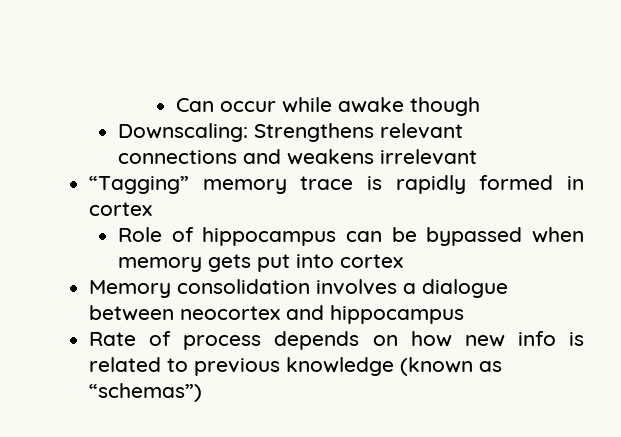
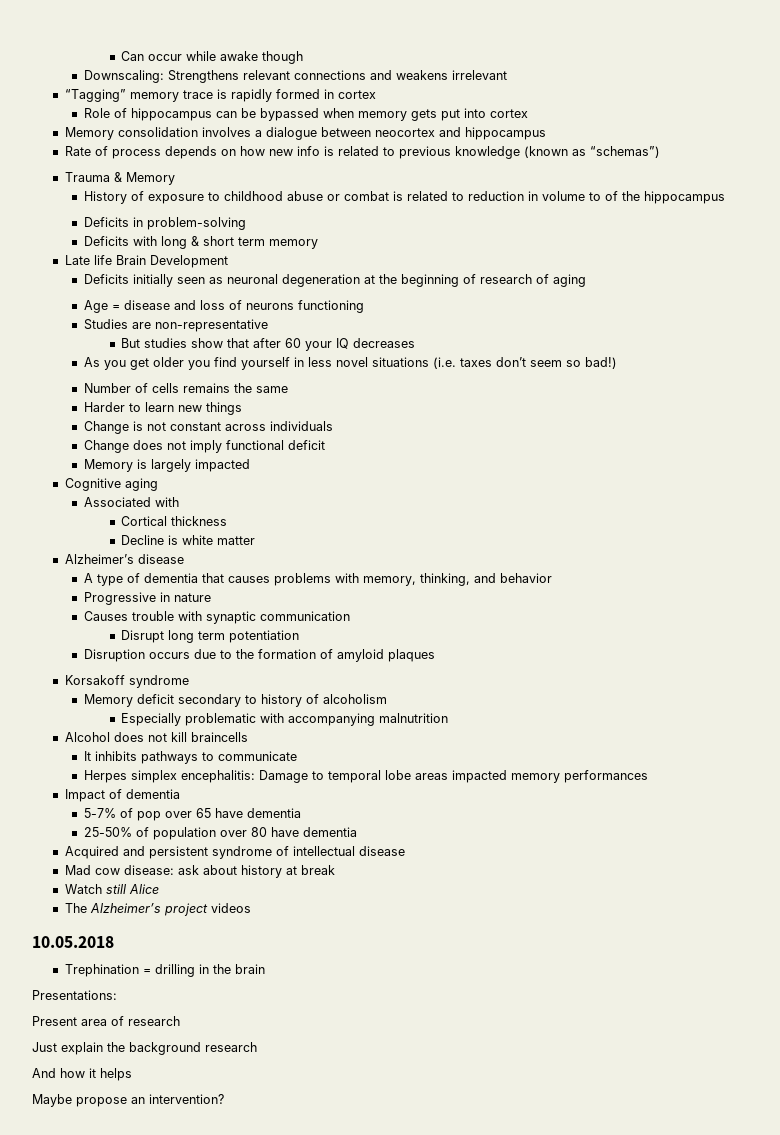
(203, 392) none -> [64,172,175,185] [83,191,725,204] [83,217,246,230] [83,236,318,249] [64,255,228,268] [83,274,586,287] [83,300,364,313] [83,319,268,332] [121,338,416,351] [83,357,617,370] [83,383,288,393] [83,402,242,415] [83,421,333,434] [83,440,325,453] [83,459,250,472] [64,478,158,491] [83,497,179,507] [121,516,228,526] [121,535,256,545] [64,554,184,564] [83,573,552,586] [83,592,211,605] [83,611,350,624] [121,630,300,643] [83,649,435,662] [64,675,189,688] [83,694,387,707] [121,713,449,726] [64,732,248,742] [83,751,297,764] [83,770,648,783] [64,789,180,802] [83,808,301,821] [83,827,357,840] [64,846,405,859] [64,865,335,878] [64,884,159,894] [64,903,251,916] [32,936,114,948] [64,964,265,977] [32,990,117,1000] [32,1016,180,1026] [32,1042,257,1055] [32,1068,132,1081] [32,1094,224,1107] // Trauma & Memory // History of exposure to childhood abuse or combat is related to reduction in volume to of the hippocampus // Deficits in problem-solving // Deficits with long & short term memory // Late life Brain Development // Deficits initially seen as neuronal degeneration at the beginning of research of aging // Age = disease and loss of neurons functioning // Studies are non-representative // But studies show that after 60 your IQ decreases // As you get older you find yourself in less novel situations (i.e. taxes don’t seem so bad!) // Number of cells remains the same // Harder to learn new things // Change is not constant across individuals // Change does not imply functional deficit // Memory is largely impacted // Cognitive aging // Associated with // Cortical thickness // Decline is white matter // Alzheimer’s disease // A type of dementia that causes problems with memory, thinking, and behavior // Progressive in nature // Causes trouble with synaptic communication // Disrupt long term potentiation // Disruption occurs due to the formation of amyloid plaques // Korsakoff syndrome // Memory deficit secondary to history of alcoholism // Especially problematic with accompanying malnutrition // Alcohol does not kill braincells // It inhibits pathways to communicate // Herpes simplex encephalitis: Damage to temporal lobe areas impacted memory performances // Impact of dementia // 5-7% of pop over 65 have dementia // 25-50% of population over 80 have dementia // Acquired and persistent syndrome of intellectual disease // Mad cow disease: ask about history at break // Watch still Alice // The Alzheimer’s project videos // 10.05.2018 // Trephination = drilling in the brain // Presentations: // Present area of research // Just explain the background research // And how it helps // Maybe propose an intervention?

